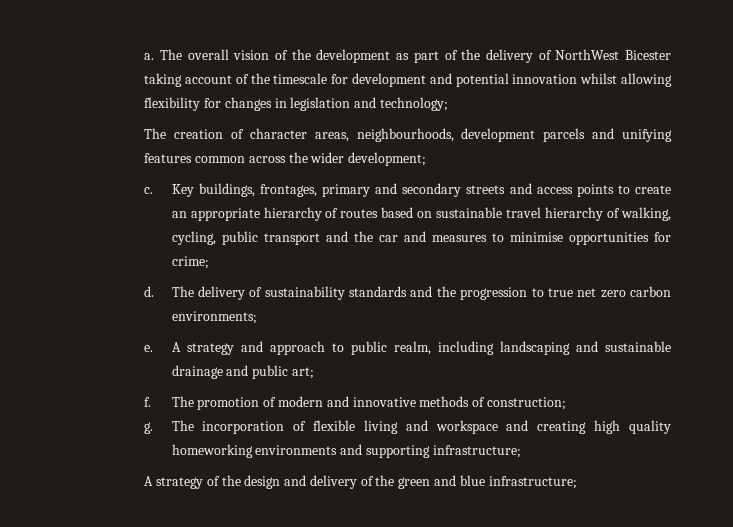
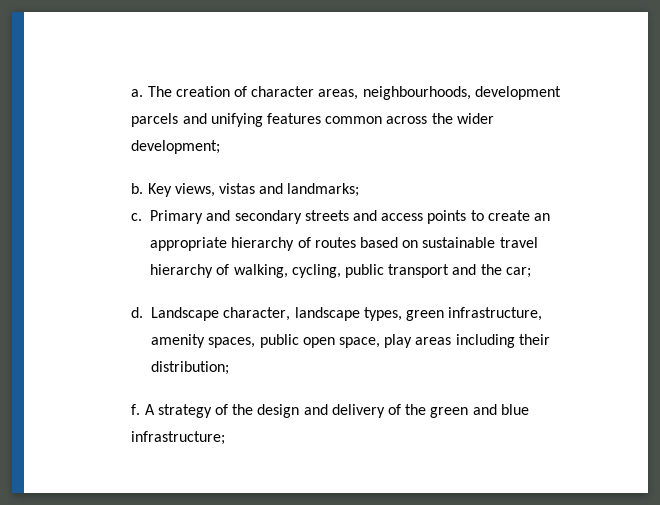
[187,49,671,63] [144,73,672,87] [144,97,448,111] [144,128,167,139] overall vision of the development as part of the delivery of NorthWest Bicester taking account of the timescale for development and potential innovation whilst allowing flexibility for changes in legislation and technology; // The -> (172, 91) none
[144,183,370,197] c. Key buildings, frontages, primary -> [131,183,360,197] [131,210,204,224] b. Key views, vistas and landmarks; // c. Primary
[378,231,671,245] [171,256,209,269] [144,286,671,300] [171,311,257,324] [144,341,671,355] [171,365,314,379] [144,396,566,410] [144,420,671,434] [171,444,521,458] car and measures to minimise opportunities for crime; // d. The delivery of sustainability standards and the progression to true net zero carbon environments; // e. A strategy and approach to public realm, including landscaping and sustainable drainage and public art; // f. The promotion of modern and innovative methods of construction; // g. The incorporation of flexible living and workspace and creating high quality homeworking environments and supporting infrastructure; // -> [505,267,531,278] [131,307,543,321] [151,334,550,348] [151,361,230,375] [131,404,141,415] car; // d. Landscape character, landscape types, green infrastructure, amenity spaces, public open space, play areas including their distribution; // f.

